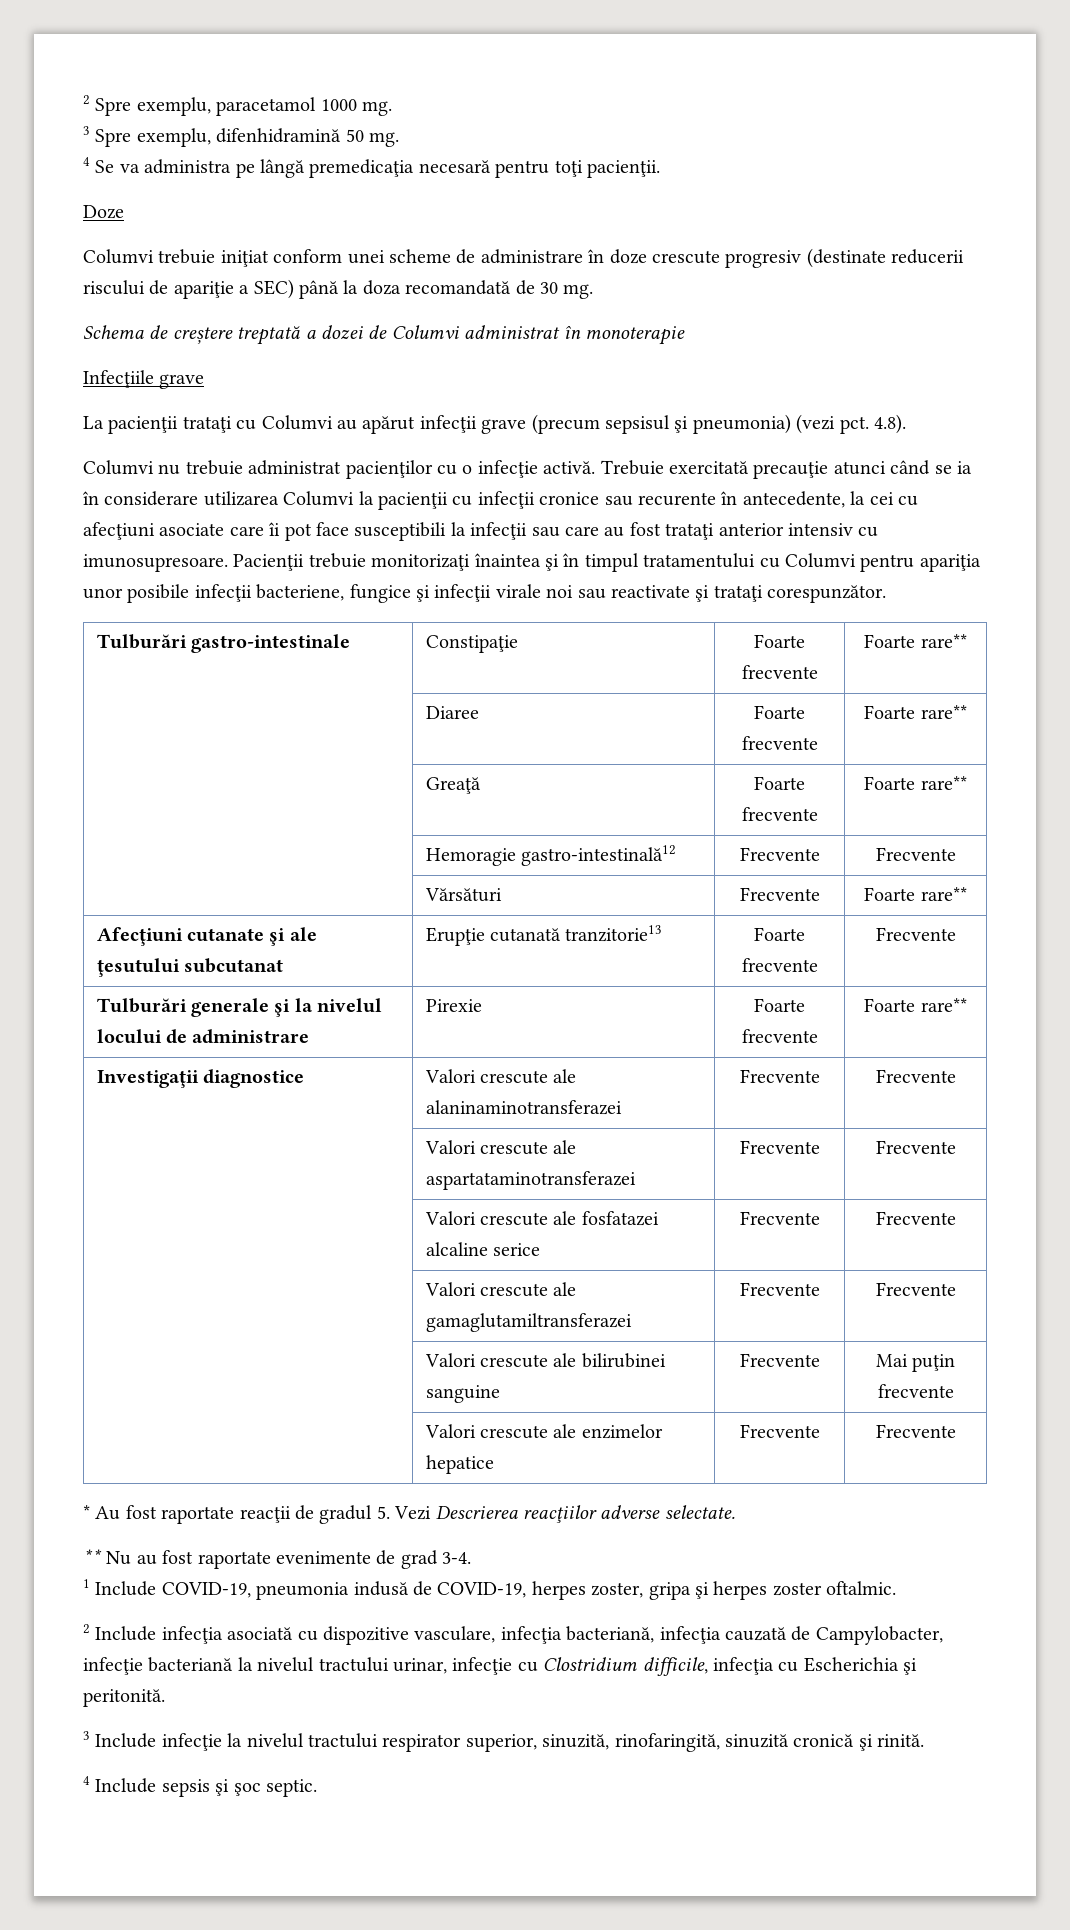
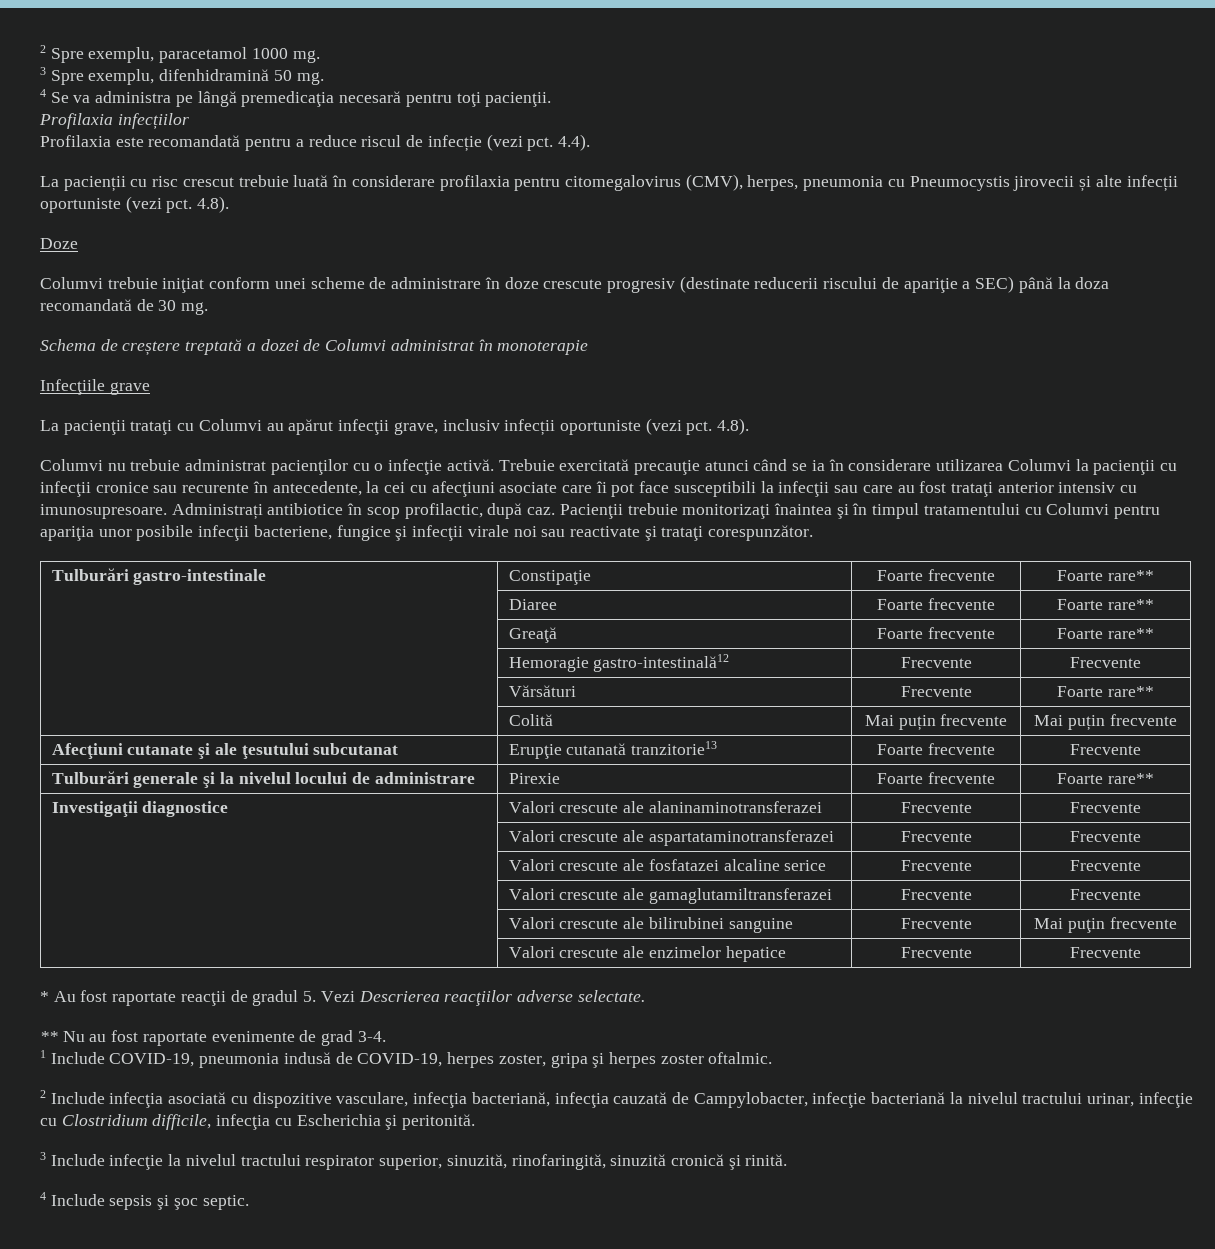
(660, 169) none -> [39,113,189,130] [40,134,590,152] [40,174,1178,192] [40,196,230,213] // Profilaxia infecțiilor // Profilaxia este recomandată pentru a reduce riscul de infecție (vezi pct. 4.4). // La pacienții cu risc crescut trebuie luată în considerare profilaxia pentru citomegalovirus (CMV), herpes, pneumonia cu Pneumocystis jirovecii și alte infecții oportuniste (vezi pct. 4.8).
[481,414,791,434] grave (precum sepsisul şi pneumonia) -> [393,419,641,436] grave, inclusiv infecții oportuniste
(228, 563) none -> [171,503,556,520] Administrați antibiotice în scop profilactic, după caz.
(967, 894) none -> [508,714,553,726] [864,714,1008,731] [1034,714,1177,731] // | Colită | Mai puțin frecvente | Mai puțin frecvente

